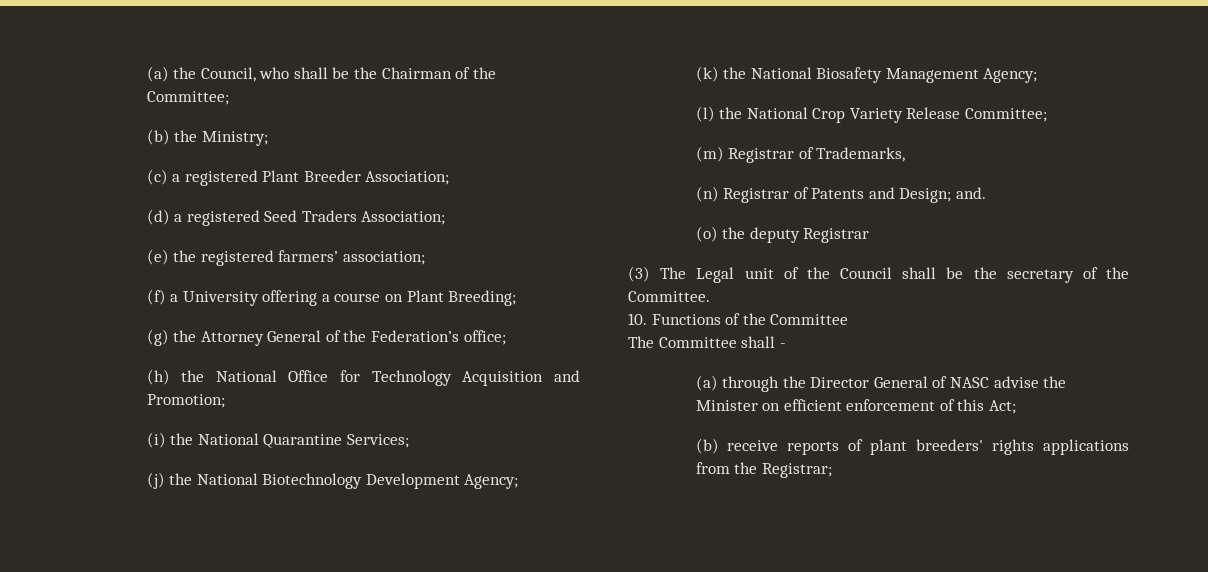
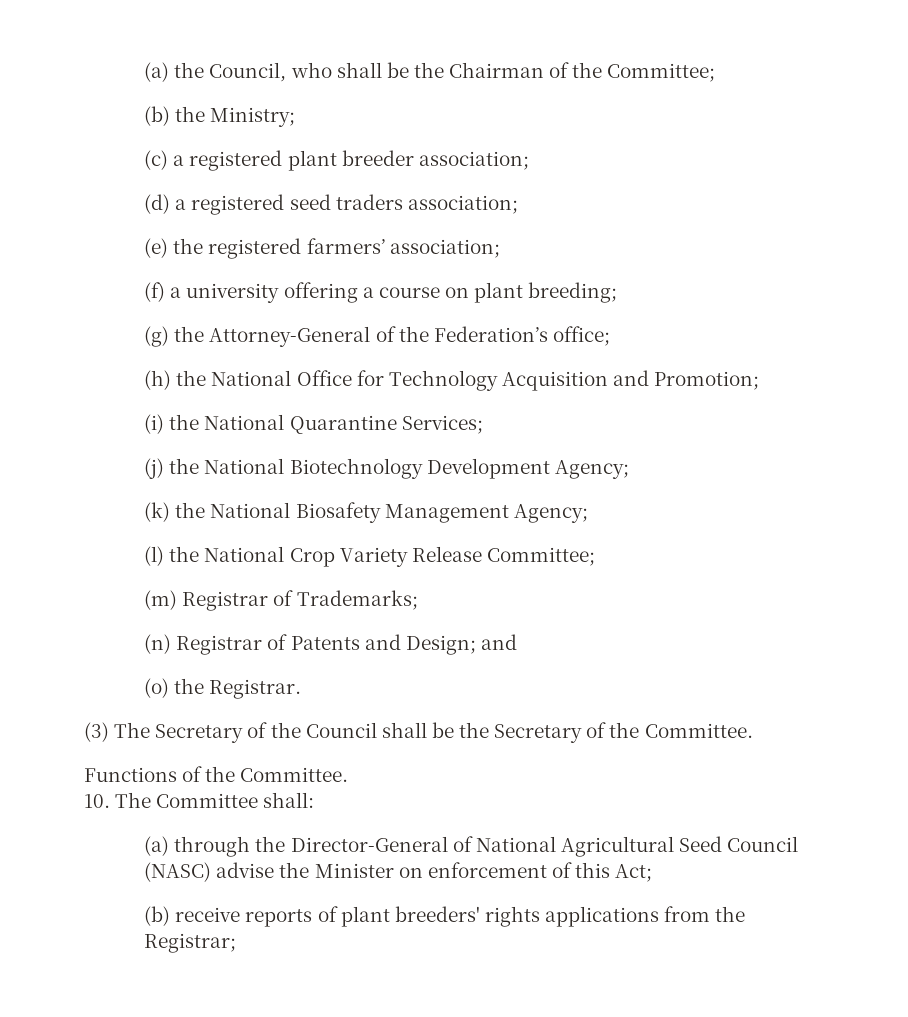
[262,170,450,185] Plant Breeder Association; -> [287,150,529,171] plant breeder association;
[264,210,446,225] Seed Traders Association; -> [289,194,518,214] seed traders association;
[182,291,259,306] University -> [186,283,280,303] university
[406,290,517,306] Plant Breeding; -> [474,282,618,303] plant breeding;
[200,330,322,346] Attorney General -> [209,326,371,347] Attorney-General
[816,147,906,162] Trademarks, -> [296,590,418,610] Trademarks;
[956,187,987,199] and. -> [480,634,517,650] and
[749,227,870,243] deputy Registrar -> [209,679,302,699] Registrar.
[696,267,774,283] Legal unit -> [155,724,244,743] Secretary
[1006,269,1074,283] secretary -> [494,722,753,743] [84,767,177,782] Secretary of the Committee. // Functions
[651,313,849,325] [628,336,786,348] [695,375,990,392] Functions of the Committee // The Committee shall - // (a) through the Director General of NASC -> [115,792,315,808] [144,836,799,857] [144,862,212,882] The Committee shall: // (a) through the Director-General of National Agricultural Seed Council (NASC)
[783,399,842,411] efficient -> (423, 872) none

